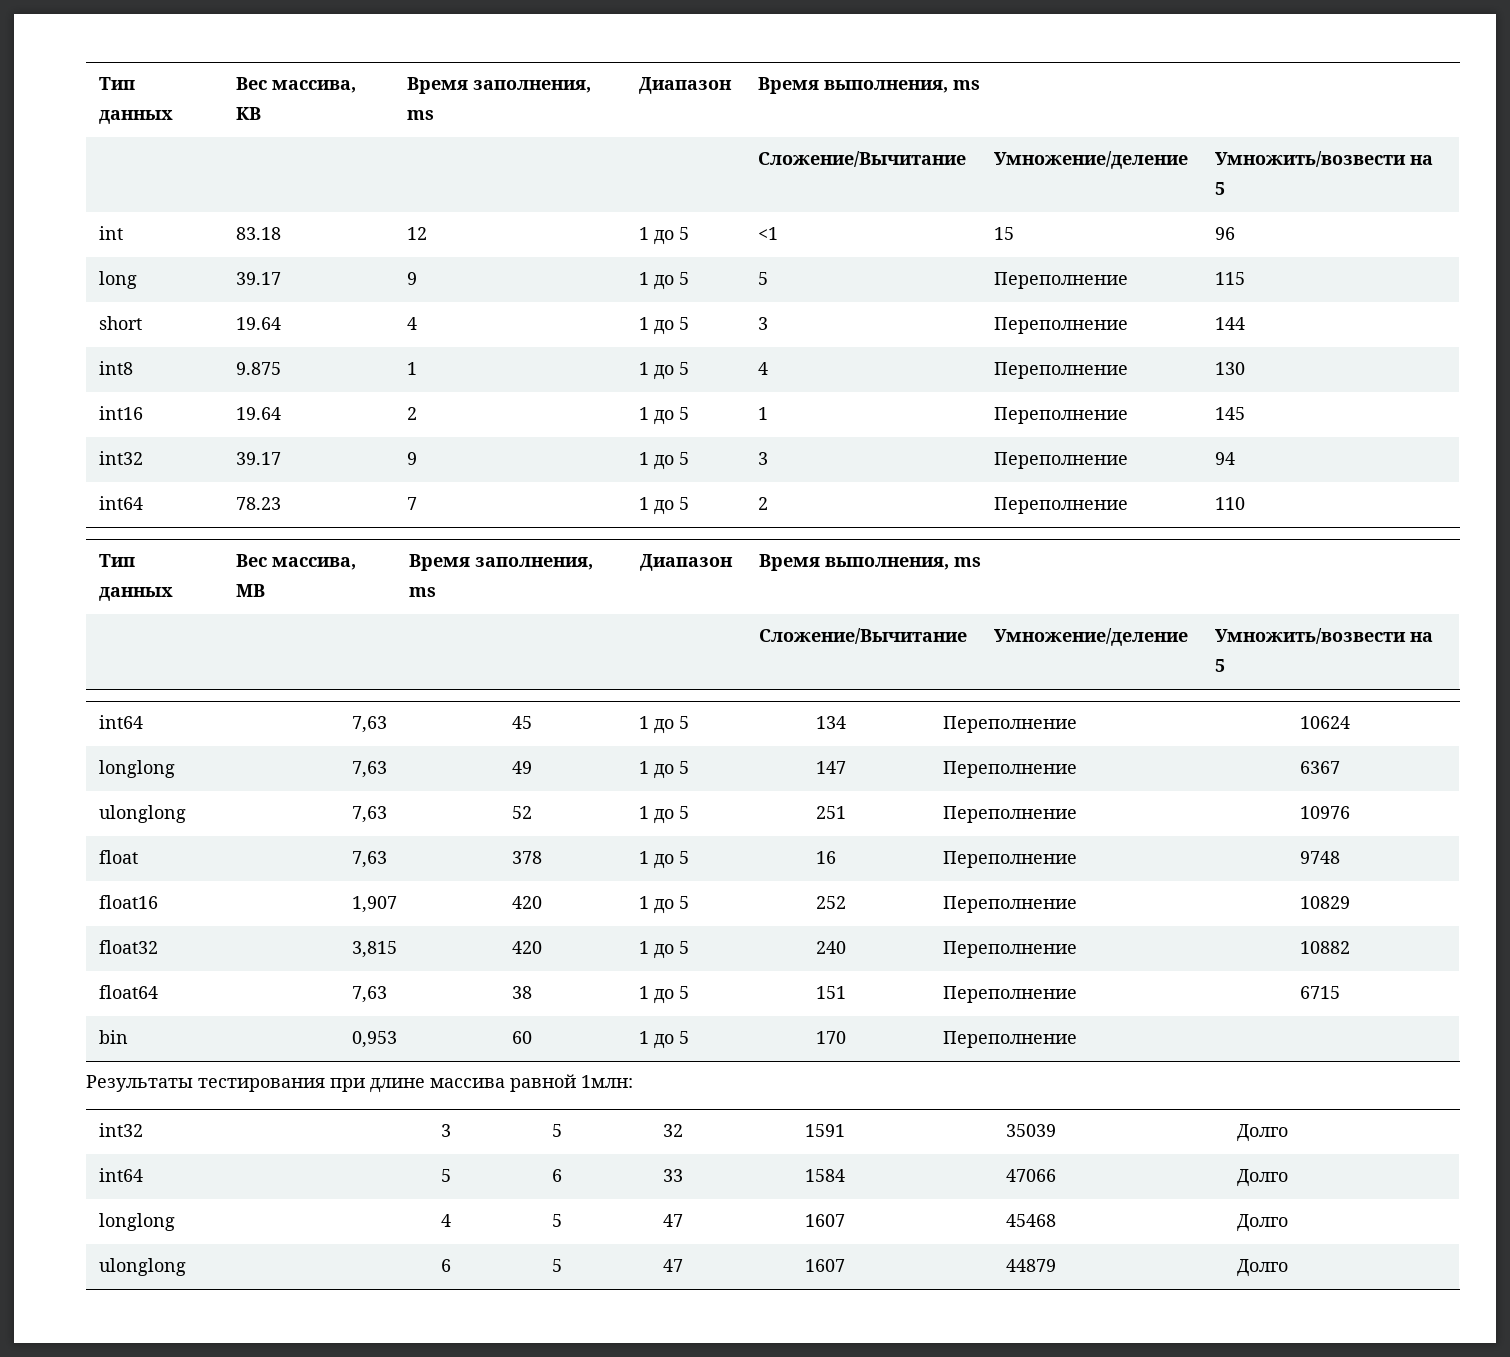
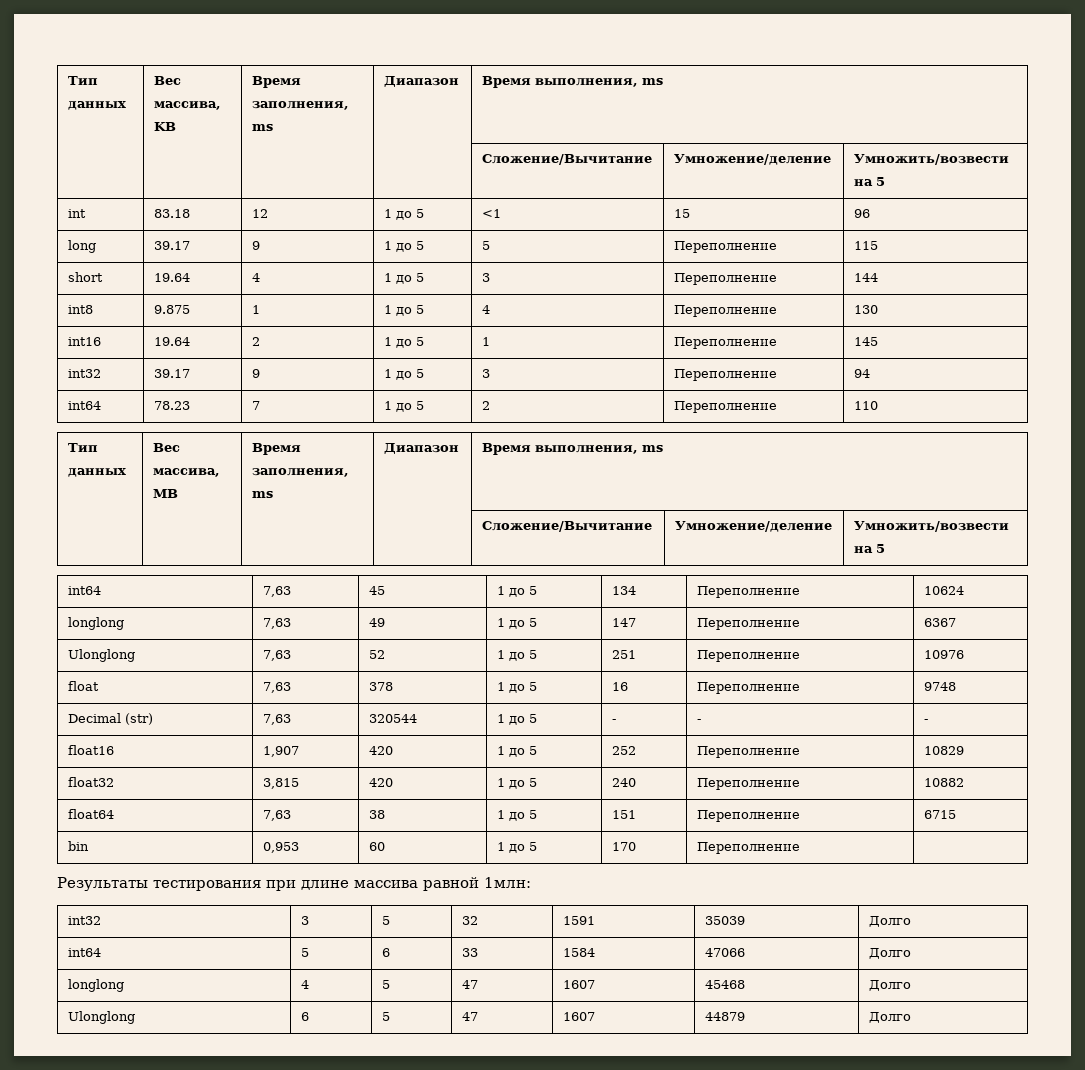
[99,805,187,823] ulonglong -> [67,649,135,662] Ulonglong
(1341, 857) none -> [67,713,153,725] [262,714,291,725] [368,714,417,723] [496,714,537,725] [611,719,616,723] [696,719,701,723] [923,719,928,723] // Decimal (str) | 7,63 | 320544 | 1 до 5 | - | - | -
[99,1258,187,1276] ulonglong -> [67,1011,135,1024] Ulonglong

